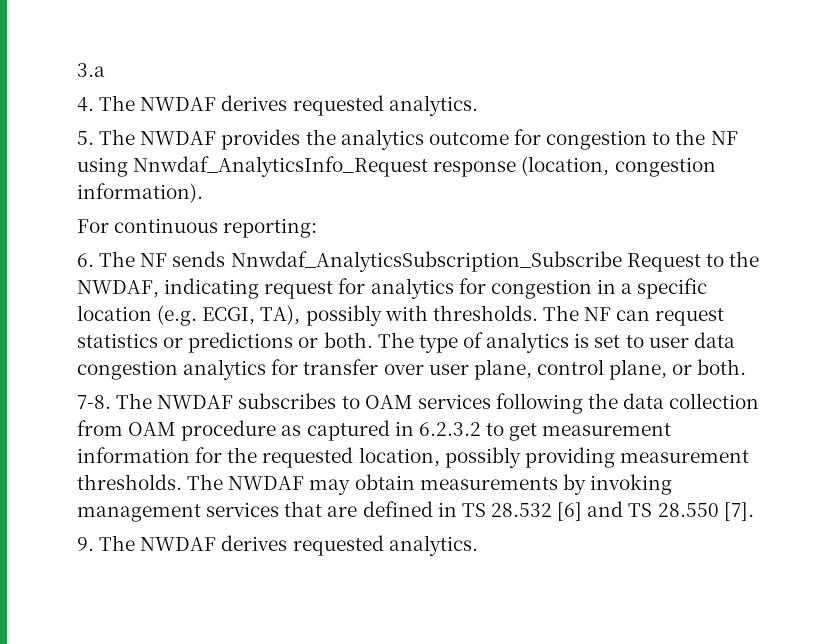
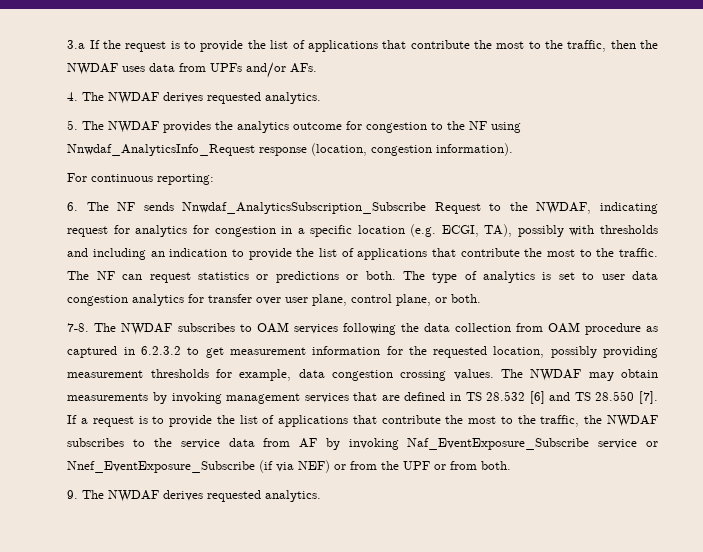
(106, 70) none -> [89,40,658,52] [67,62,318,78] If the request is to provide the list of applications that contribute the most to the traffic, then the NWDAF uses data from UPFs and/or AFs.
[432,305,538,321] thresholds. -> [600,225,658,234] [67,248,658,260] thresholds and including an indication to provide the list of applications that contribute the most to the traffic.
[77,474,183,490] thresholds. -> [150,369,494,381] thresholds for example, data congestion crossing values.
(754, 511) none -> [67,415,658,427] [67,438,658,450] [67,460,512,473] If a request is to provide the list of applications that contribute the most to the traffic, the NWDAF subscribes to the service data from AF by invoking Naf_EventExposure_Subscribe service or Nnef_EventExposure_Subscribe (if via NEF) or from the UPF or from both.

